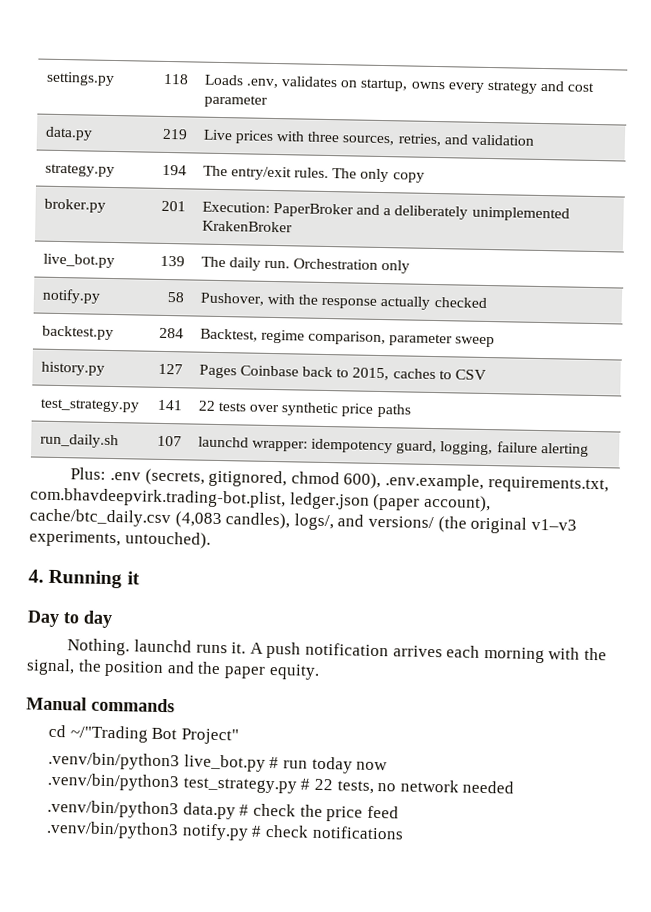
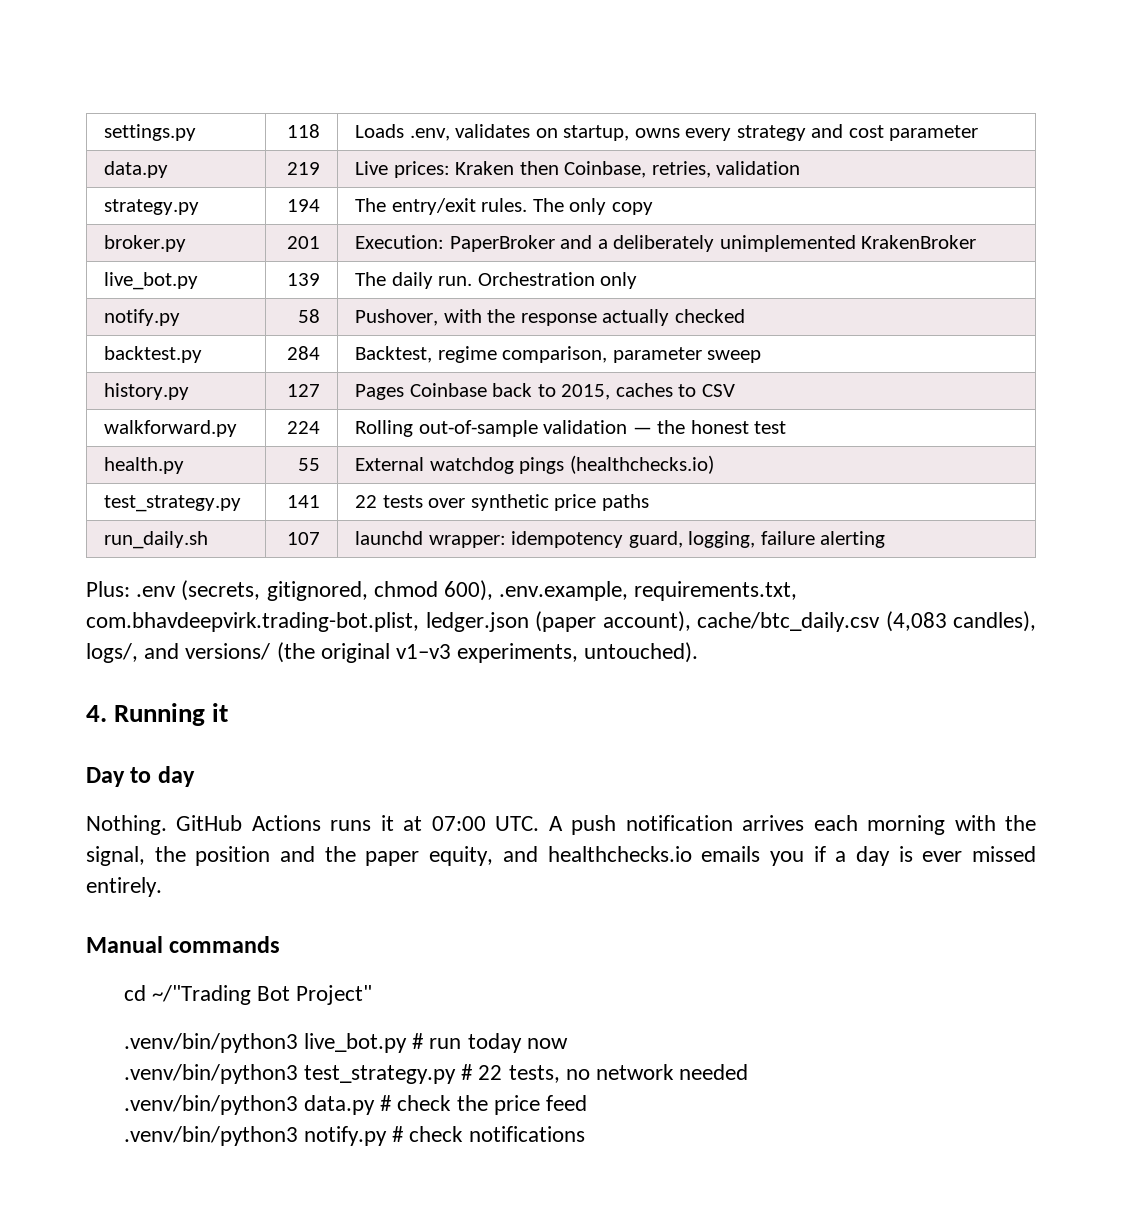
[234,130,469,147] prices with three sources, retries, and -> [393,161,711,178] prices: Kraken then Coinbase, retries,
(488, 375) none -> [104,420,238,437] [286,421,320,434] [355,420,787,437] [104,457,185,474] [297,458,320,471] [355,455,714,474] // walkforward.py | 224 | Rolling out-of-sample validation — the honest test // health.py | 55 | External watchdog pings (healthchecks.io)
[133,639,247,654] launchd runs it. -> [176,815,540,831] GitHub Actions runs it at 07:00 UTC.
[268,663,320,680] equity. -> [429,846,1036,866] [86,877,162,897] equity, and healthchecks.io emails you if a day is ever missed entirely.

